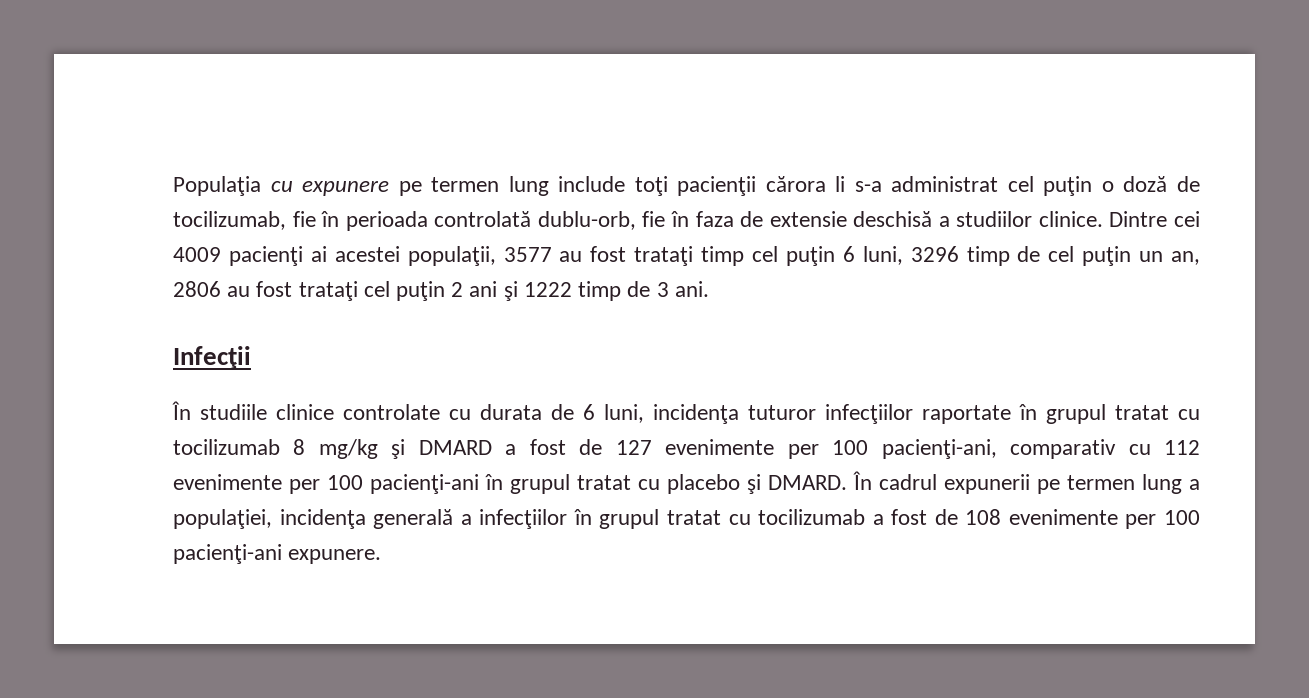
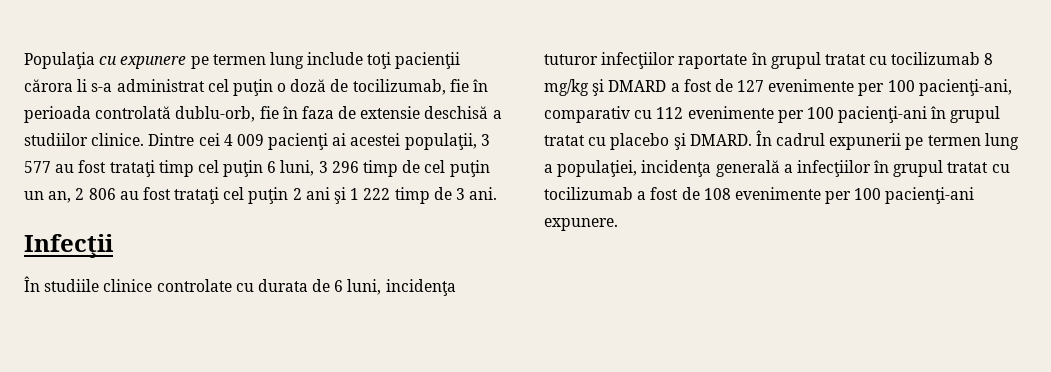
[173,247,221,262] 4009 -> [223,134,264,146] 4 009
[503,247,552,262] 3577 -> [480,134,490,146] [24,161,51,173] 3 577
[910,246,959,262] 3296 -> [318,161,359,173] 3 296
[173,281,221,297] 2806 -> [75,188,116,200] 2 806
[523,282,572,297] 1222 -> [350,188,391,200] 1 222

